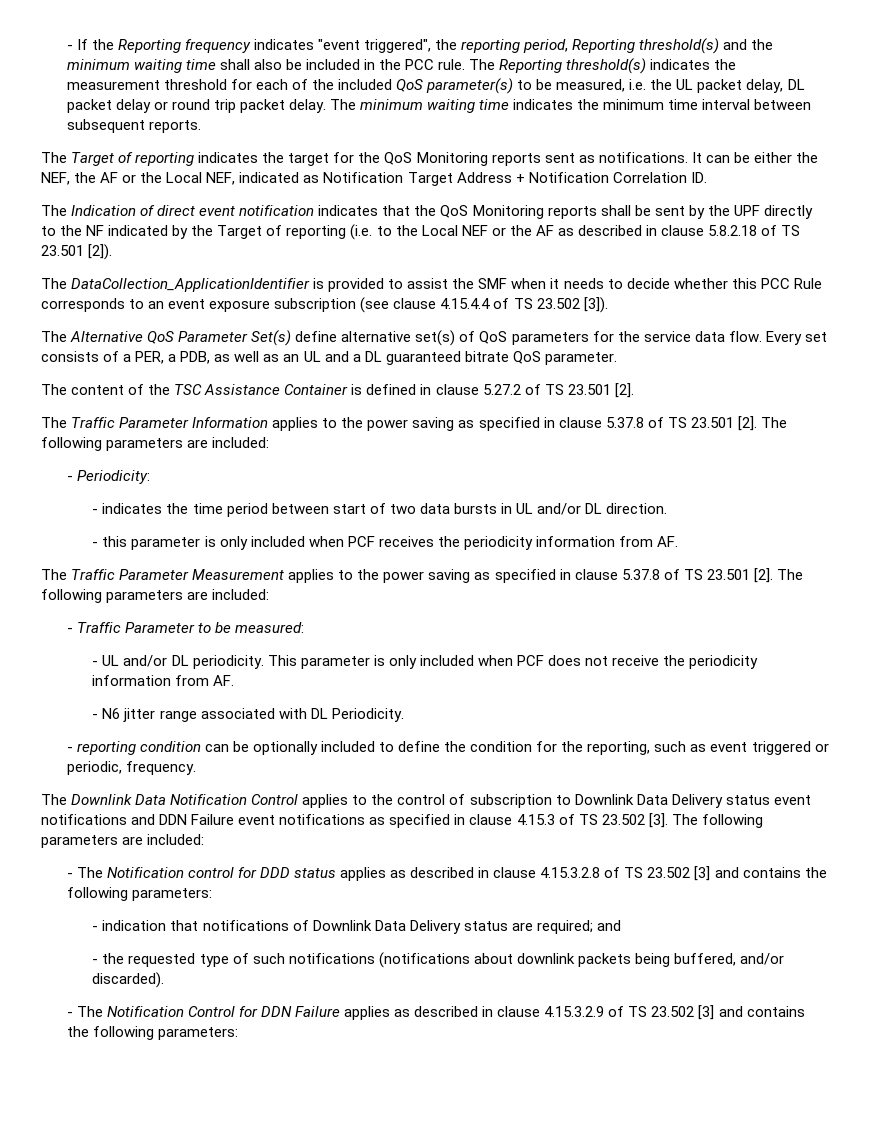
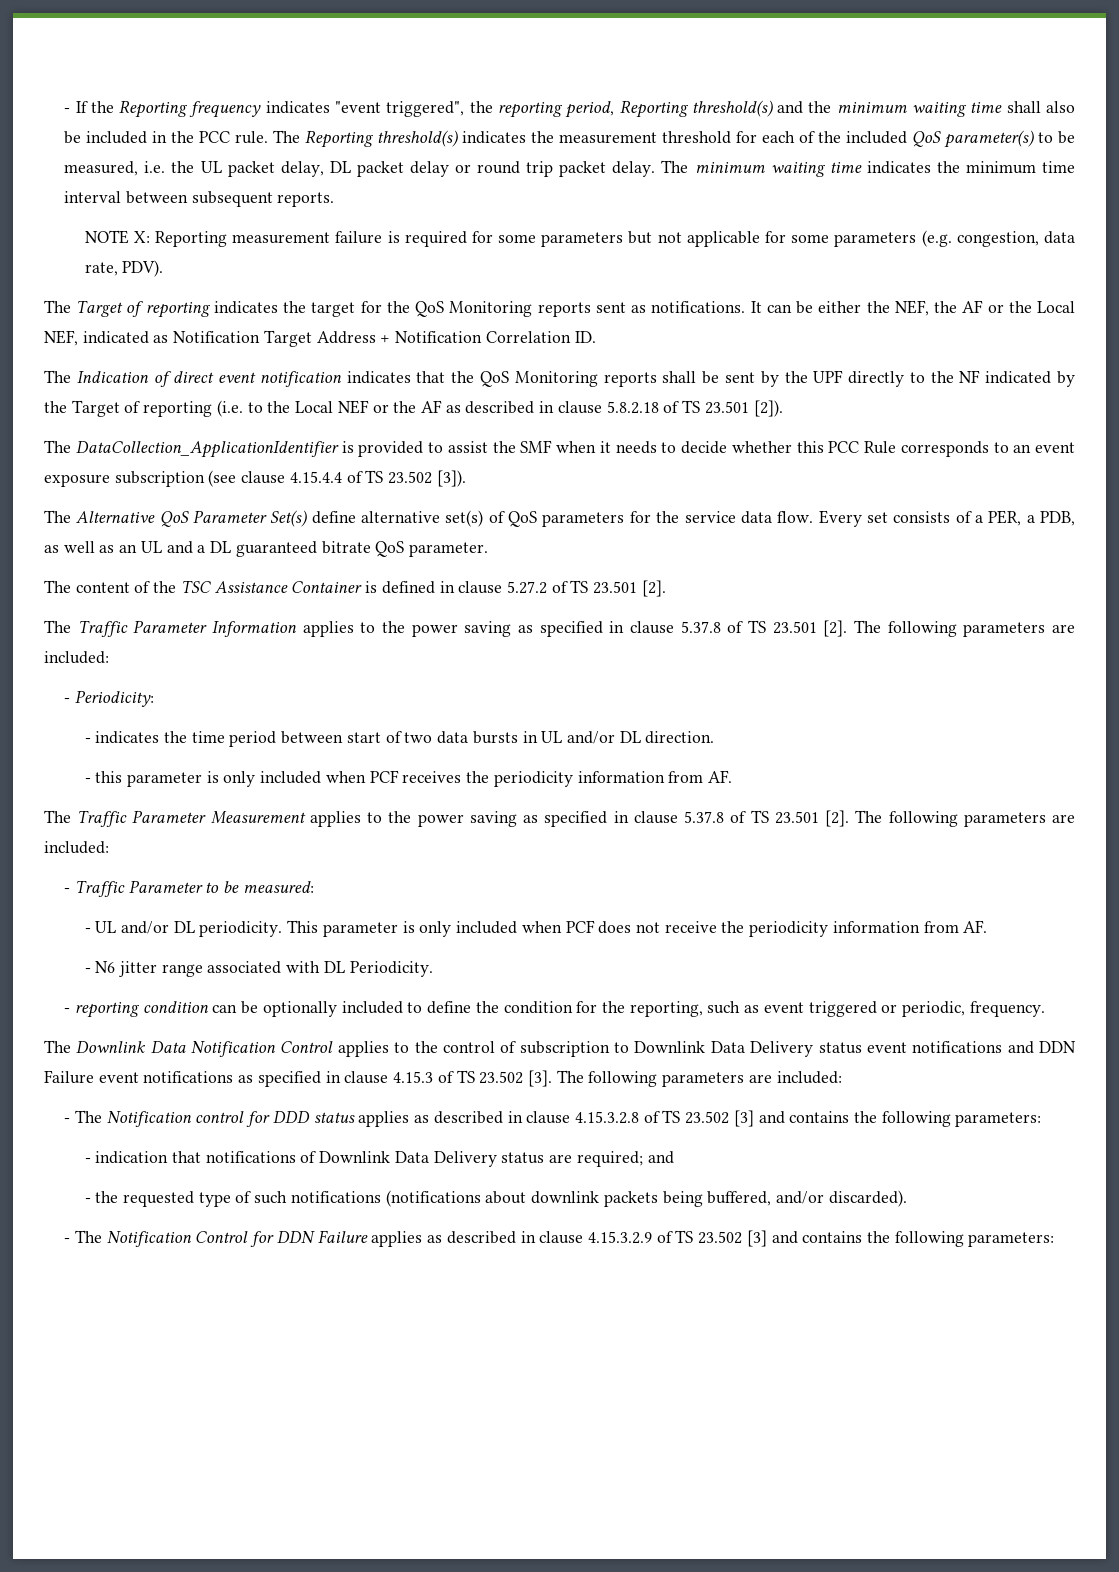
(201, 126) none -> [84,230,1076,247] [84,260,164,277] // NOTE X: Reporting measurement failure is required for some parameters but not applicable for some parameters (e.g. congestion, data rate, PDV).

